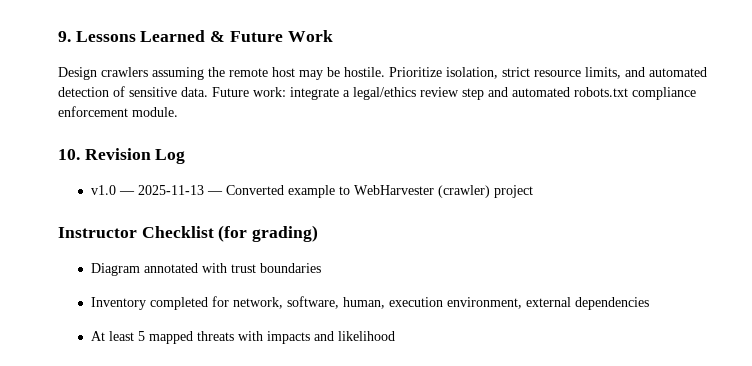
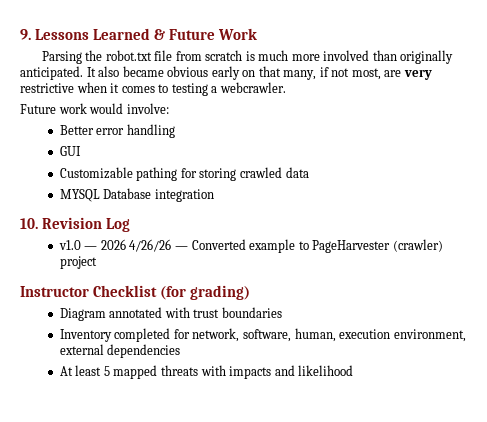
[58,67,707,80] [58,86,696,100] [58,106,178,117] Design crawlers assuming the remote host may be hostile. Prioritize isolation, strict resource limits, and automated detection of sensitive data. Future work: integrate a legal/ethics review step and automated robots.txt compliance enforcement module. -> [41,50,454,64] [20,66,432,80] [20,82,286,96] [20,103,169,114] [59,124,175,138] [59,146,81,156] [59,167,309,181] [59,188,214,202] Parsing the robot.txt file from scratch is much more involved than originally anticipated. It also became obvious early on that many, if not most, are very restrictive when it comes to testing a webcrawler. // Future work would involve: // Better error handling // GUI // Customizable pathing for storing crawled data // MYSQL Database integration
[137,185,204,195] 2025-11-13 -> [100,239,172,252] 2026 4/26/26
[353,185,434,195] WebHarvester -> [312,240,391,253] PageHarvester

